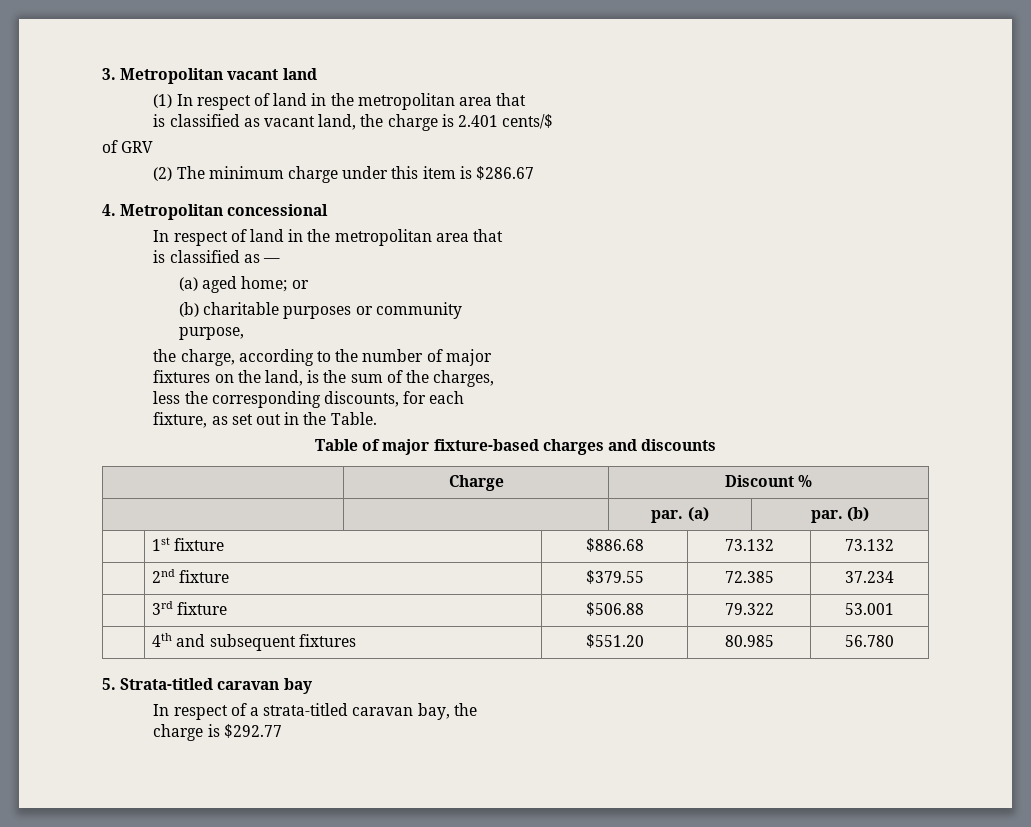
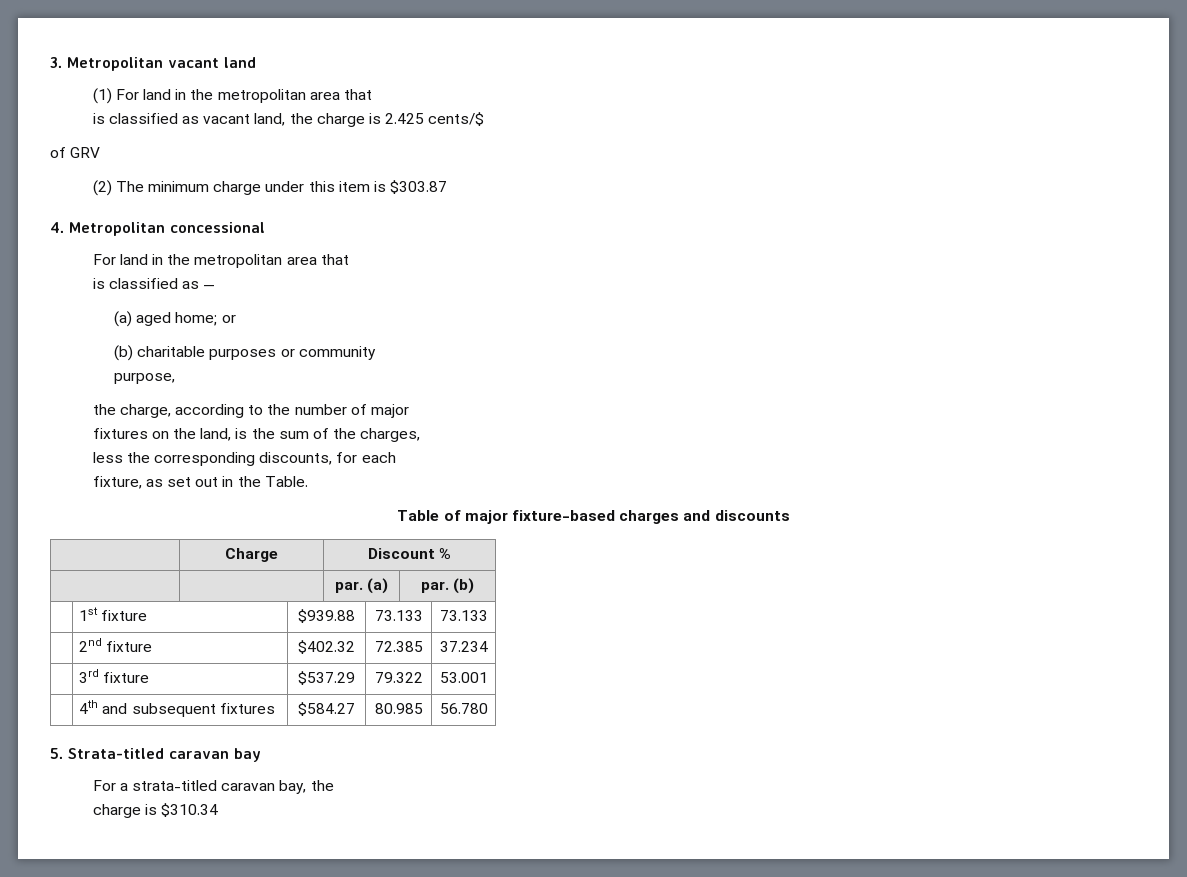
[176,93,270,110] In respect of -> [115,89,139,100] For
[457,115,498,127] 2.401 -> [385,113,425,124] 2.425
[475,166,534,180] $286.67 -> [390,180,448,194] $303.87
[153,229,247,246] In respect of -> [92,254,116,265] For
[585,538,644,552] [724,539,774,551] [845,539,894,551] $886.68 | 73.132 | 73.132 -> [298,609,355,623] [374,610,423,621] [439,610,488,621] $939.88 | 73.133 | 73.133
[585,570,644,584] $379.55 -> [298,640,355,654] $402.32
[585,602,644,616] $506.88 -> [298,671,355,685] $537.29
[585,634,644,648] $551.20 -> [298,702,355,716] $584.27
[153,703,247,720] In respect of -> [92,780,116,791] For
[223,724,282,738] $292.77 -> [161,803,219,817] $310.34

